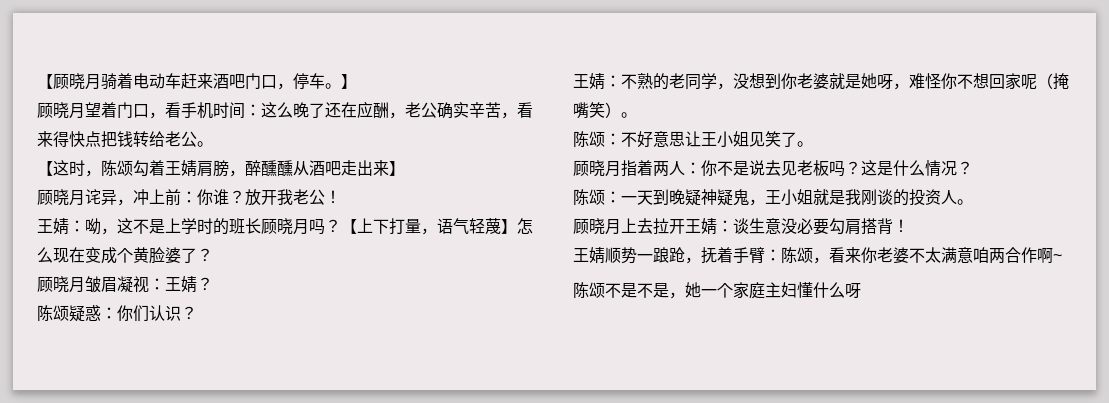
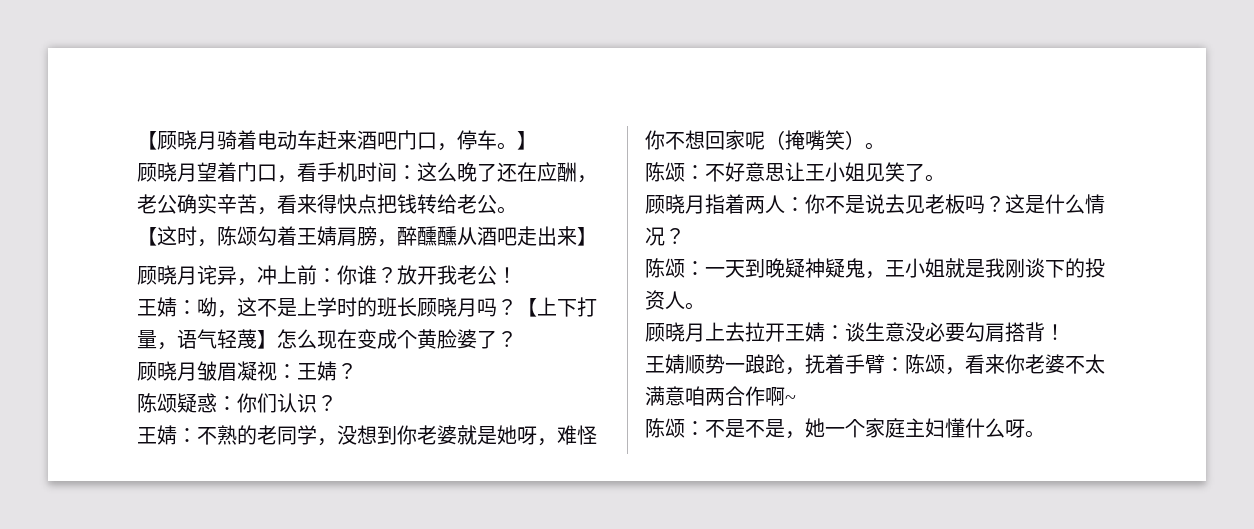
(893, 197) none -> [1045,260,1065,278] 下
(605, 290) none -> [685,421,705,436] ：
(861, 290) none -> [1025,430,1045,438] 。

